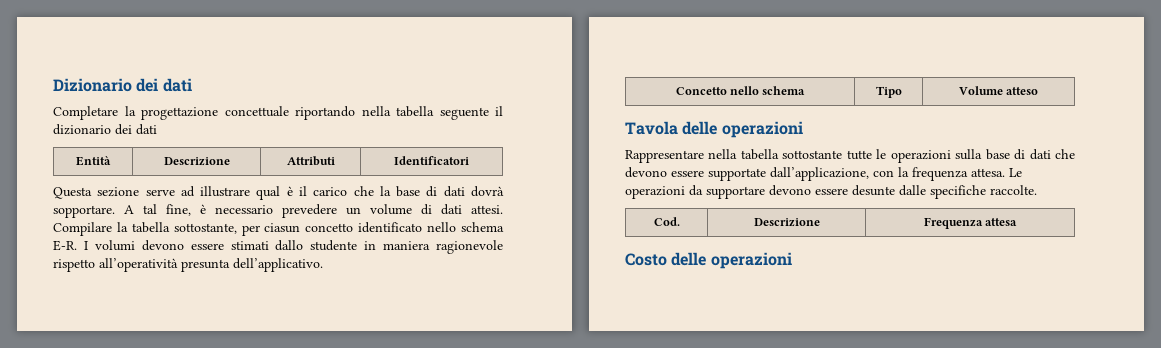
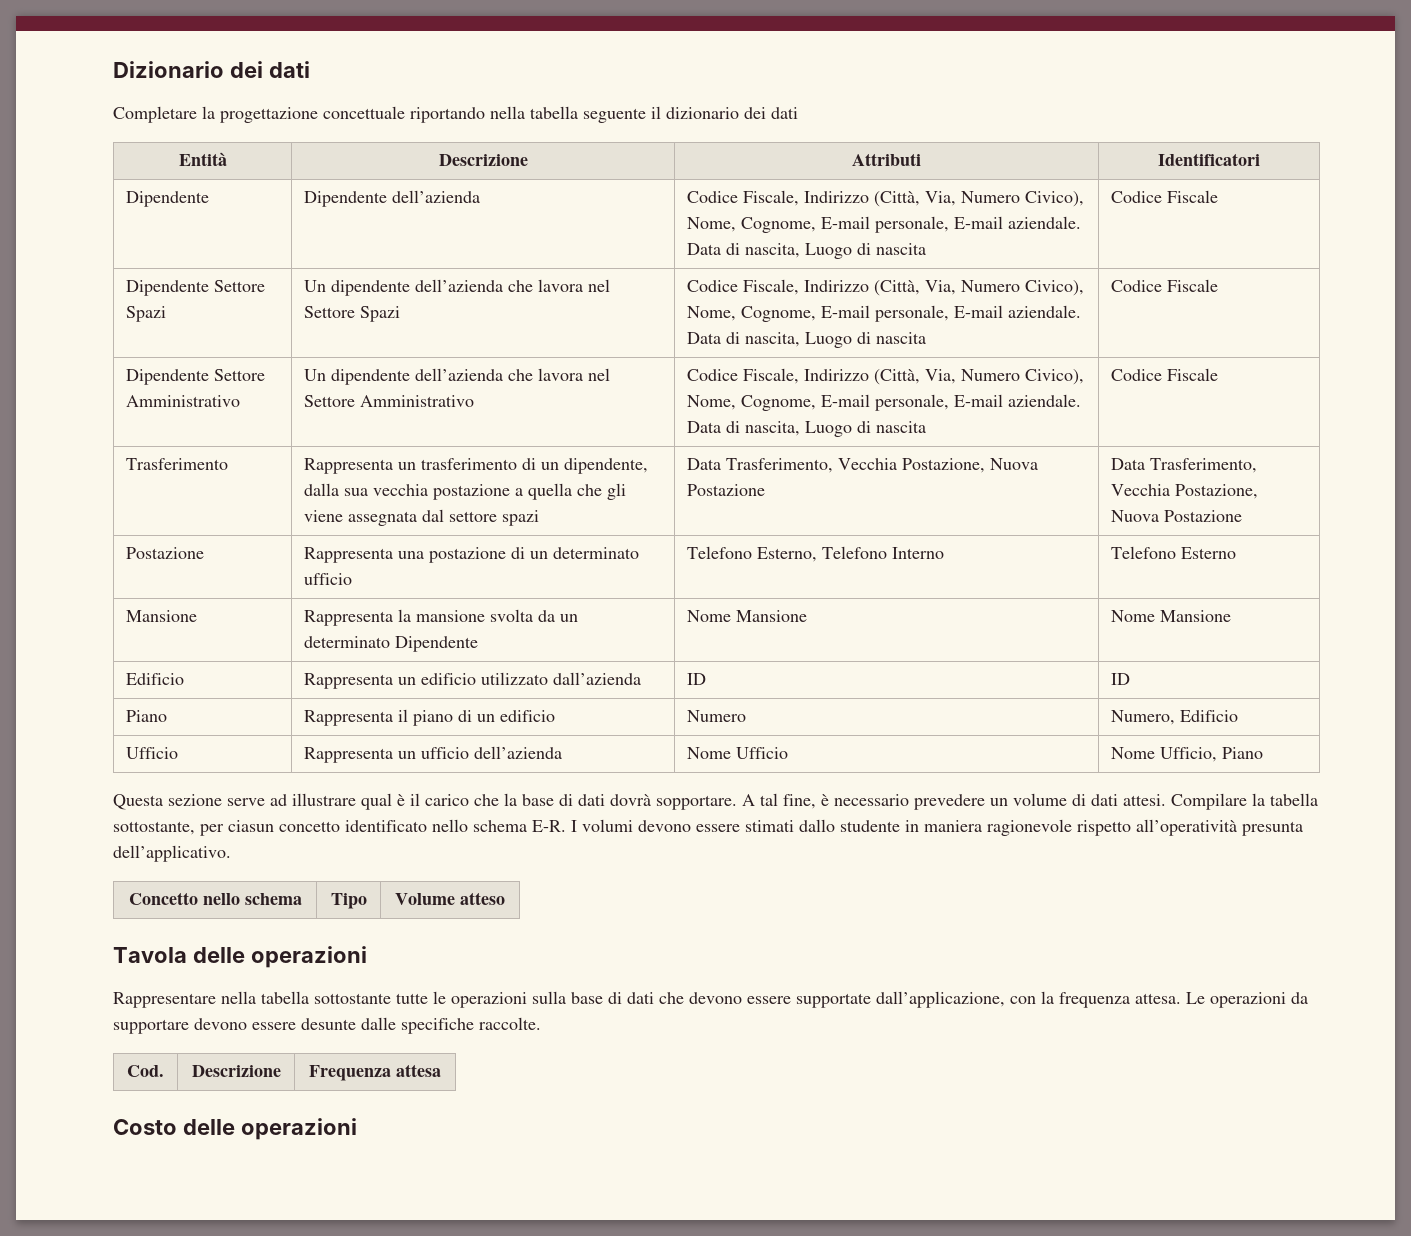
(469, 160) none -> [126,191,210,207] [304,190,481,207] [687,190,1085,207] [687,216,1082,233] [687,243,927,259] [1111,190,1219,203] [126,280,266,296] [126,306,167,322] [304,279,611,296] [304,306,401,322] [687,279,1085,296] [687,305,1082,322] [687,332,927,348] [1111,279,1219,292] [126,369,266,385] [126,395,241,407] [304,368,611,385] [304,395,475,407] [687,368,1085,385] [687,394,1082,411] [687,421,927,437] [1111,368,1219,381] [126,458,229,470] [304,458,649,474] [304,483,627,500] [304,509,540,526] [687,458,1039,473] [687,484,766,496] [1111,458,1258,473] [1111,484,1259,499] [1111,510,1243,522] [126,547,205,559] [304,547,640,563] [304,573,353,585] [687,546,945,562] [1111,546,1237,559] [126,610,198,622] [304,609,579,626] [304,636,479,652] [687,610,808,622] [1111,610,1232,622] [126,673,185,685] [304,672,642,689] [687,673,707,685] [1111,673,1131,685] [126,710,168,722] [304,709,556,726] [687,710,747,722] [1111,710,1239,725] [126,747,179,759] [304,746,563,763] [687,747,789,759] [1111,747,1264,762] // Dipendente | Dipendente dell’azienda | Codice Fiscale, Indirizzo (Città, Via, Numero Civico), Nome, Cognome, E-mail personale, E-mail aziendale. Data di nascita, Luogo di nascita | Codice Fiscale // Dipendente Settore Spazi | Un dipendente dell’azienda che lavora nel Settore Spazi | Codice Fiscale, Indirizzo (Città, Via, Numero Civico), Nome, Cognome, E-mail personale, E-mail aziendale. Data di nascita, Luogo di nascita | Codice Fiscale // Dipendente Settore Amministrativo | Un dipendente dell’azienda che lavora nel Settore Amministrativo | Codice Fiscale, Indirizzo (Città, Via, Numero Civico), Nome, Cognome, E-mail personale, E-mail aziendale. Data di nascita, Luogo di nascita | Codice Fiscale // Trasferimento | Rappresenta un trasferimento di un dipendente, dalla sua vecchia postazione a quella che gli viene assegnata dal settore spazi | Data Trasferimento, Vecchia Postazione, Nuova Postazione | Data Trasferimento, Vecchia Postazione, Nuova Postazione // Postazione | Rappresenta una postazione di un determinato ufficio | Telefono Esterno, Telefono Interno | Telefono Esterno // Mansione | Rappresenta la mansione svolta da un determinato Dipendente | Nome Mansione | Nome Mansione // Edificio | Rappresenta un edificio utilizzato dall’azienda | ID | ID // Piano | Rappresenta il piano di un edificio | Numero | Numero, Edificio // Ufficio | Rappresenta un ufficio dell’azienda | Nome Ufficio | Nome Ufficio, Piano

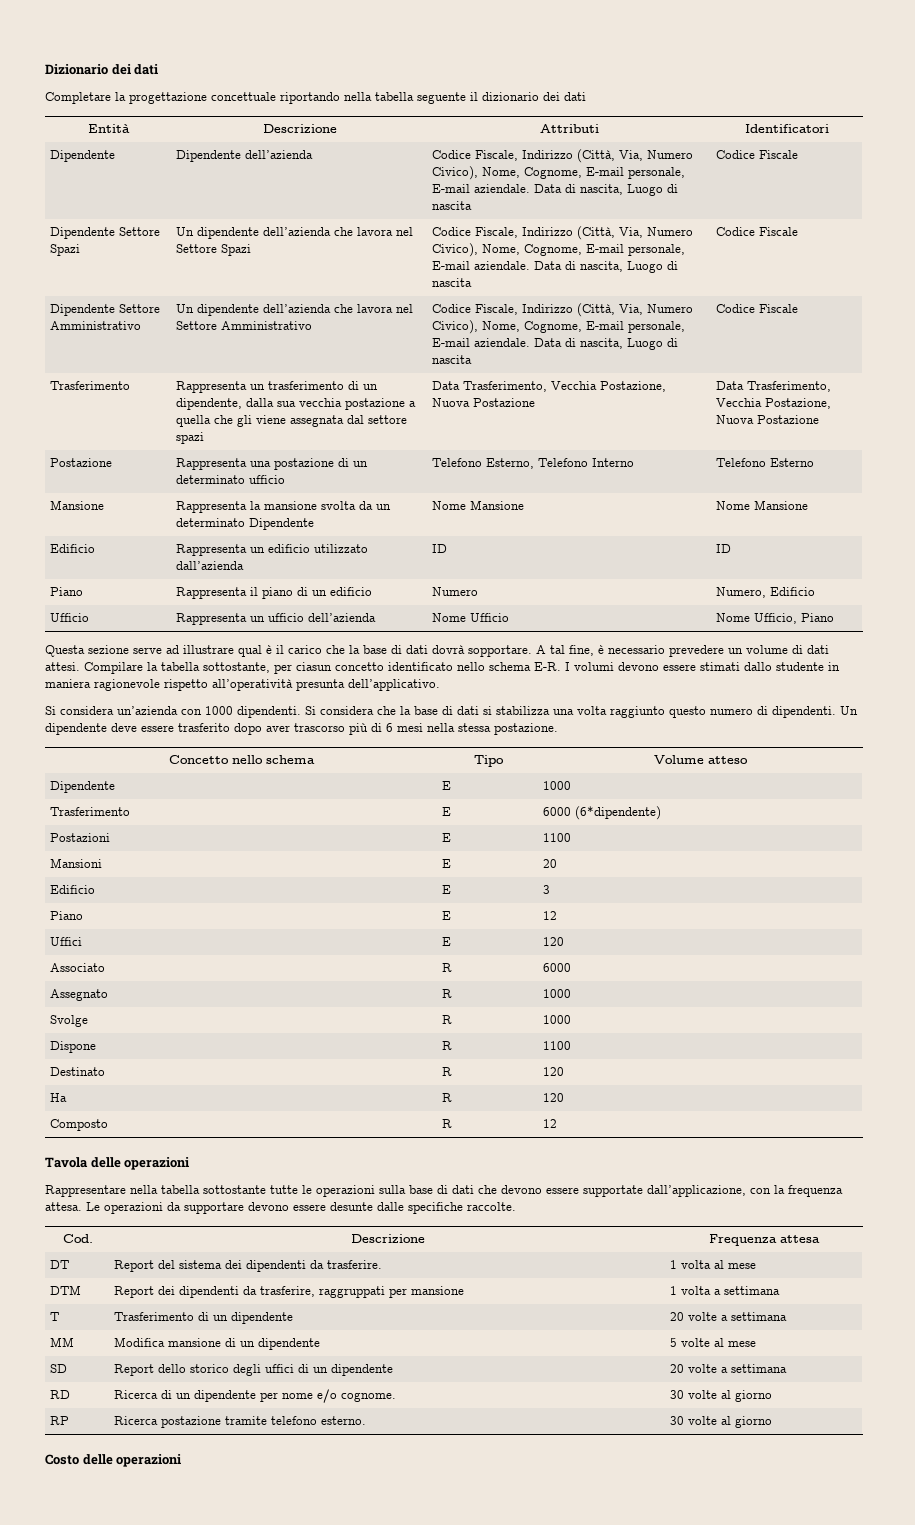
(231, 853) none -> [45,706,858,718] [45,723,558,735] // Si considera un’azienda con 1000 dipendenti. Si considera che la base di dati si stabilizza una volta raggiunto questo numero di dipendenti. Un dipendente deve essere trasferito dopo aver trascorso più di 6 mesi nella stessa postazione.
(505, 898) none -> [50,781,116,793] [442,781,452,790] [543,781,572,790] [50,807,131,816] [442,807,452,816] [543,806,662,820] [50,833,111,842] [442,833,452,842] [543,833,572,842] [50,858,103,868] [442,859,452,868] [543,859,558,868] [50,885,96,894] [442,885,452,894] [543,885,551,894] [50,911,84,920] [442,911,452,920] [543,911,558,920] [50,937,83,946] [442,937,452,946] [543,937,565,946] [50,963,106,972] [442,963,453,972] [543,963,572,972] [50,989,109,1001] [442,989,453,998] [543,989,572,998] [50,1015,89,1027] [442,1015,453,1024] [543,1015,572,1024] [50,1041,97,1053] [442,1041,453,1050] [543,1041,572,1050] [50,1067,106,1076] [442,1067,453,1076] [543,1067,565,1076] [50,1093,68,1102] [442,1093,453,1102] [543,1093,565,1102] [50,1119,109,1131] [442,1119,453,1128] [543,1119,558,1128] // Dipendente | E | 1000 // Trasferimento | E | 6000 (6*dipendente) // Postazioni | E | 1100 // Mansioni | E | 20 // Edificio | E | 3 // Piano | E | 12 // Uffici | E | 120 // Associato | R | 6000 // Assegnato | R | 1000 // Svolge | R | 1000 // Dispone | R | 1100 // Destinato | R | 120 // Ha | R | 120 // Composto | R | 12
(441, 1070) none -> [50,1260,70,1269] [114,1260,383,1272] [670,1260,757,1269] [50,1285,82,1295] [114,1286,465,1298] [670,1286,781,1295] [50,1312,60,1321] [114,1312,294,1324] [670,1312,788,1321] [50,1337,75,1347] [114,1337,321,1350] [670,1338,757,1347] [50,1364,68,1373] [114,1364,394,1376] [670,1364,788,1373] [50,1390,71,1399] [114,1389,397,1403] [670,1390,773,1402] [50,1416,70,1425] [114,1416,367,1428] [670,1416,773,1428] // DT | Report del sistema dei dipendenti da trasferire. | 1 volta al mese // DTM | Report dei dipendenti da trasferire, raggruppati per mansione | 1 volta a settimana // T | Trasferimento di un dipendente | 20 volte a settimana // MM | Modifica mansione di un dipendente | 5 volte al mese // SD | Report dello storico degli uffici di un dipendente | 20 volte a settimana // RD | Ricerca di un dipendente per nome e/o cognome. | 30 volte al giorno // RP | Ricerca postazione tramite telefono esterno. | 30 volte al giorno

